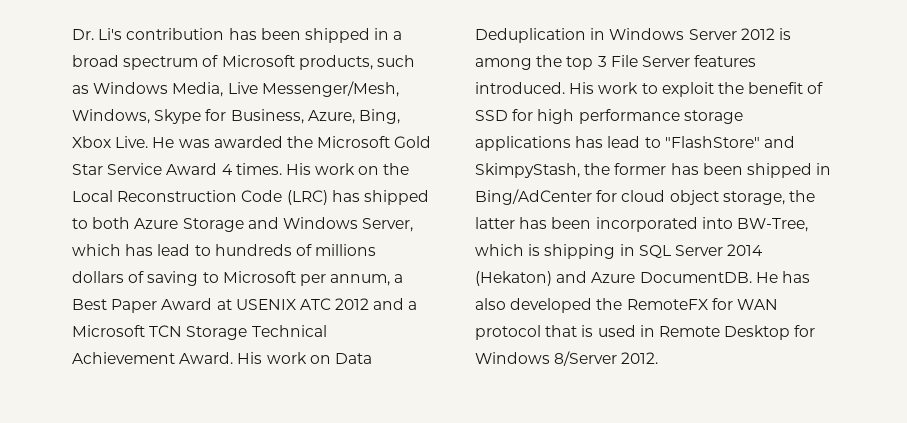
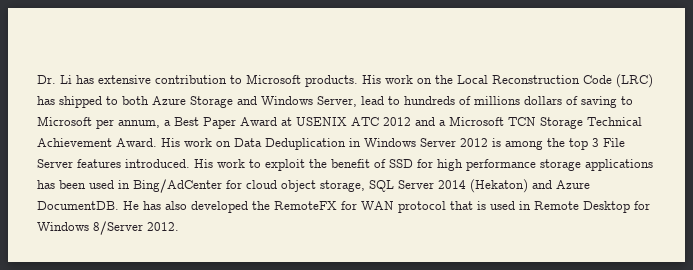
[98,28,403,43] [72,55,415,70] [72,81,399,97] [72,109,400,124] [72,136,432,148] [72,163,282,175] Li's contribution has been shipped in a broad spectrum of Microsoft products, such as Windows Media, Live Messenger/Mesh, Windows, Skype for Business, Azure, Bing, Xbox Live. He was awarded the Microsoft Gold Star Service Award 4 times. -> [60,74,358,87] Li has extensive contribution to Microsoft products.
[72,244,154,256] which has -> (357, 101) none
[607,136,795,148] [475,163,812,178] lead to "FlashStore" and SkimpyStash, the former has been shipped -> [59,180,114,189] been used
[788,190,815,202] [475,217,808,232] [475,244,635,259] the latter has been incorporated into BW-Tree, which is shipping in -> (365, 186) none

